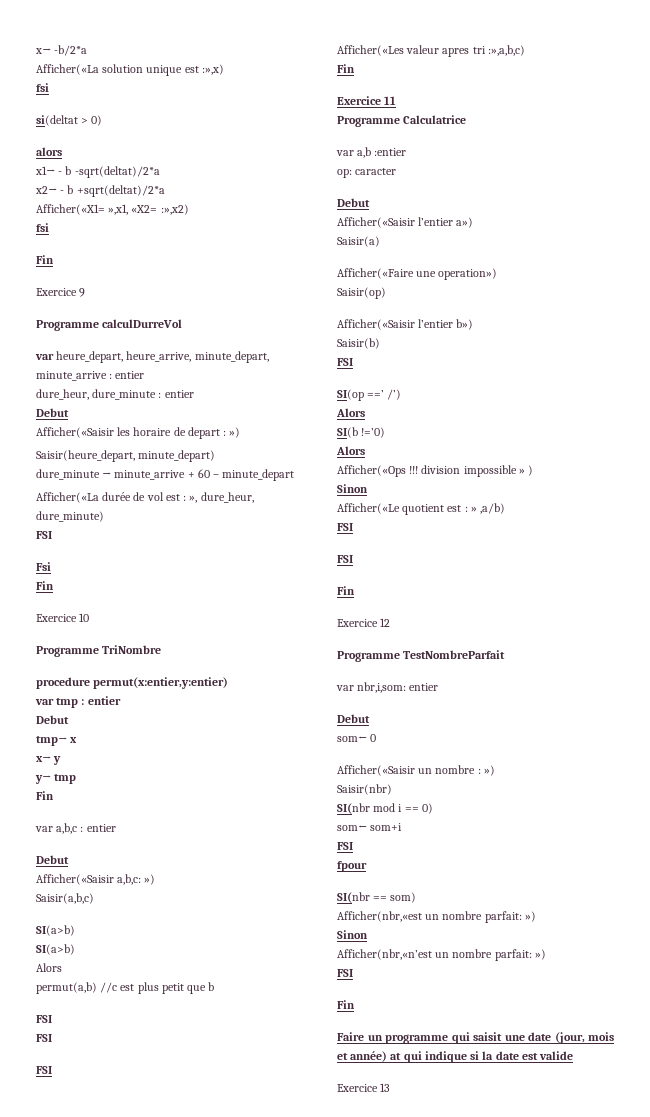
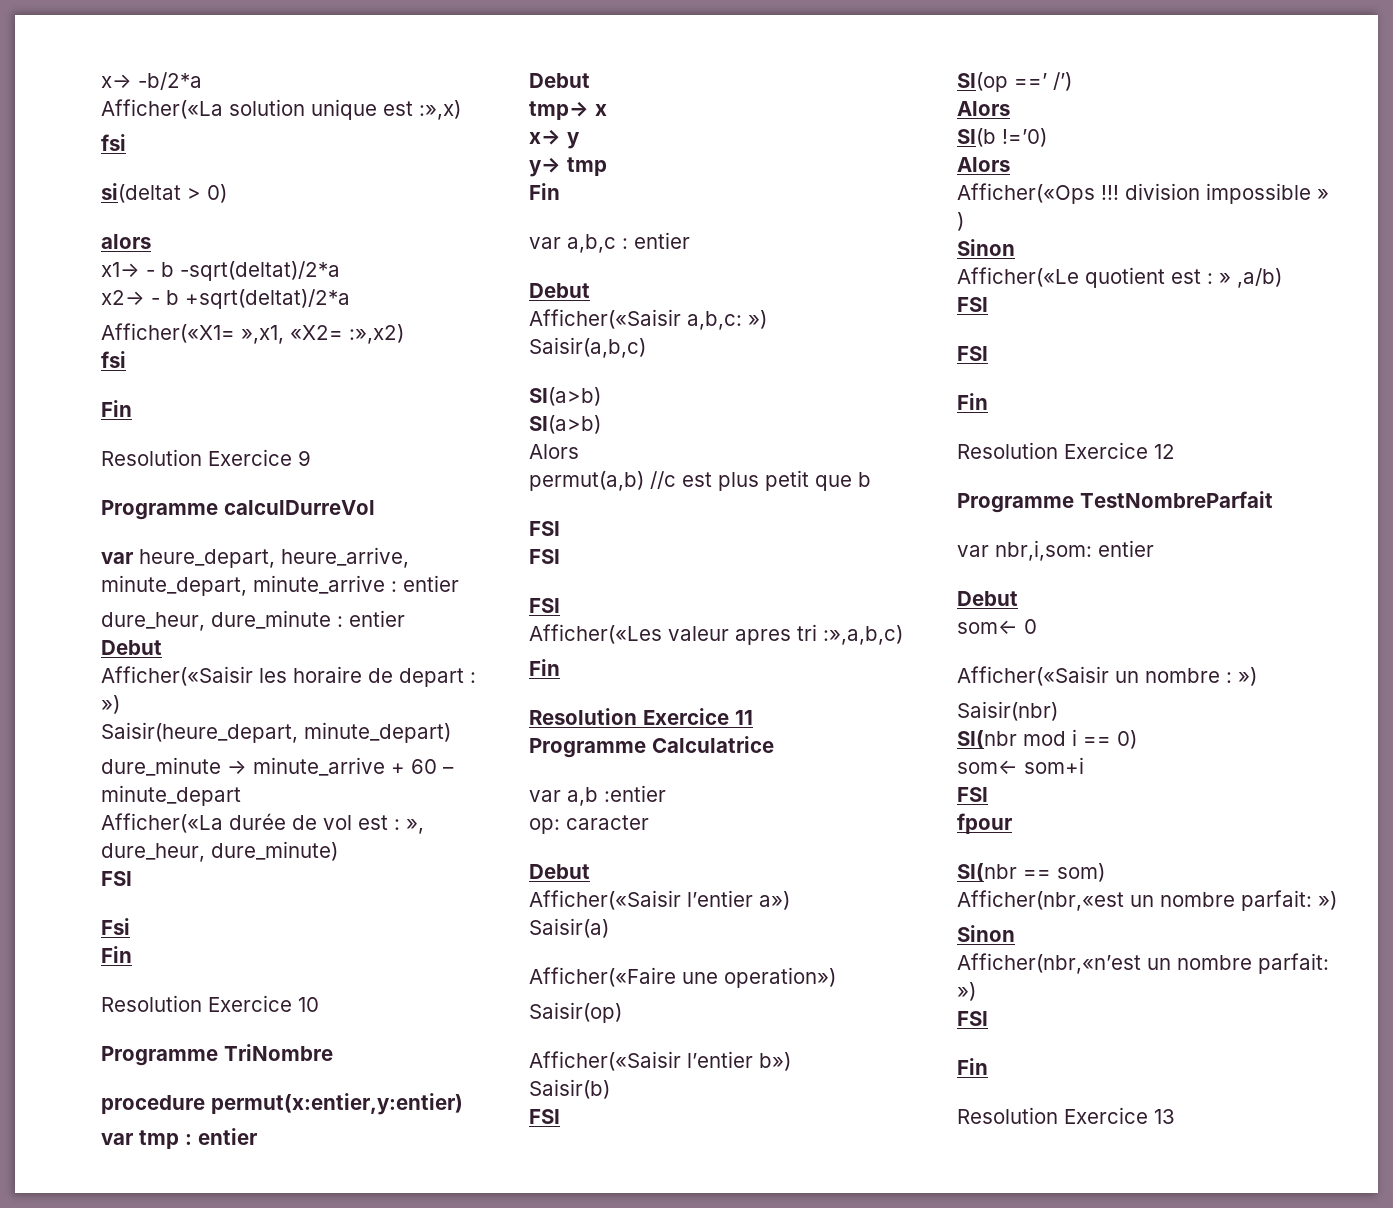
(54, 259) none -> [101,449,202,466] Resolution
(54, 585) none -> [101,995,202,1012] Resolution
(355, 68) none -> [529,708,637,725] Resolution
(355, 590) none -> [957,442,1058,459] Resolution
[337,1032,614,1044] [337,1051,574,1063] Faire un programme qui saisit une date (jour, mois et année) at qui indique si la date est valide // -> [957,1107,1058,1124] Resolution

